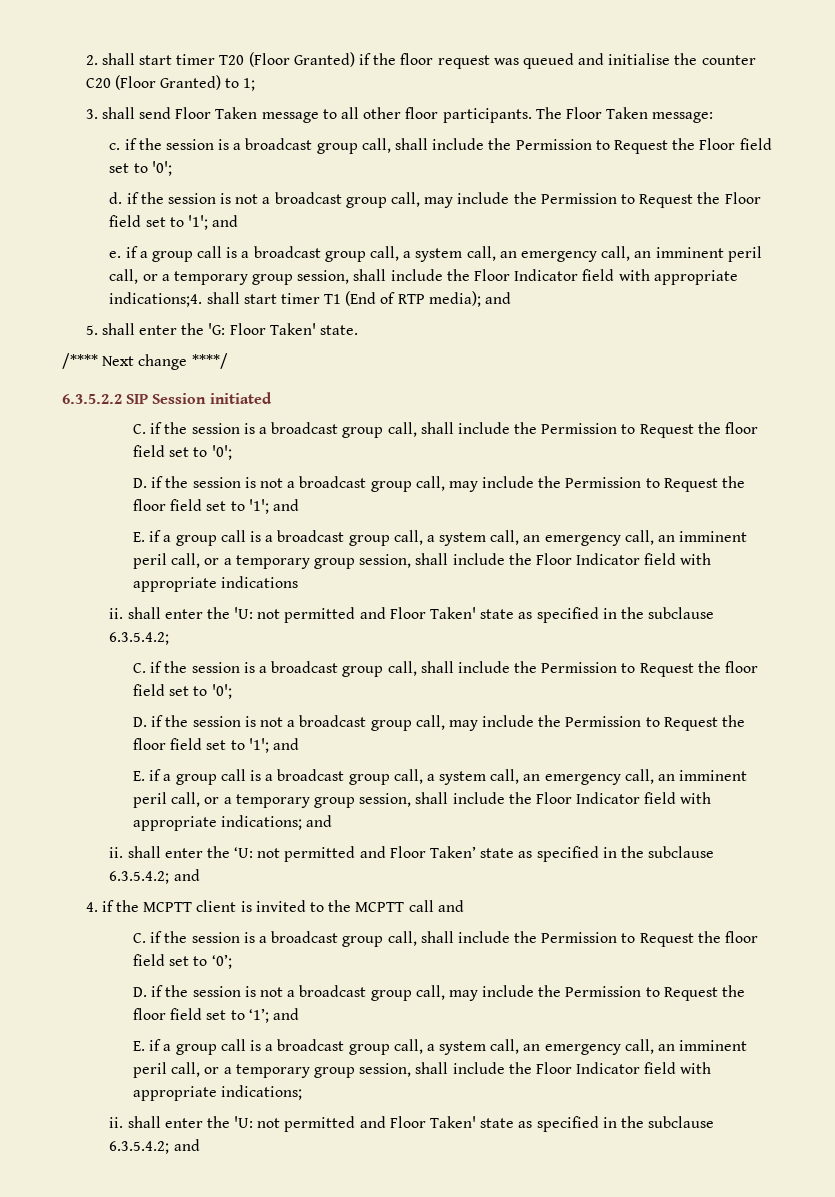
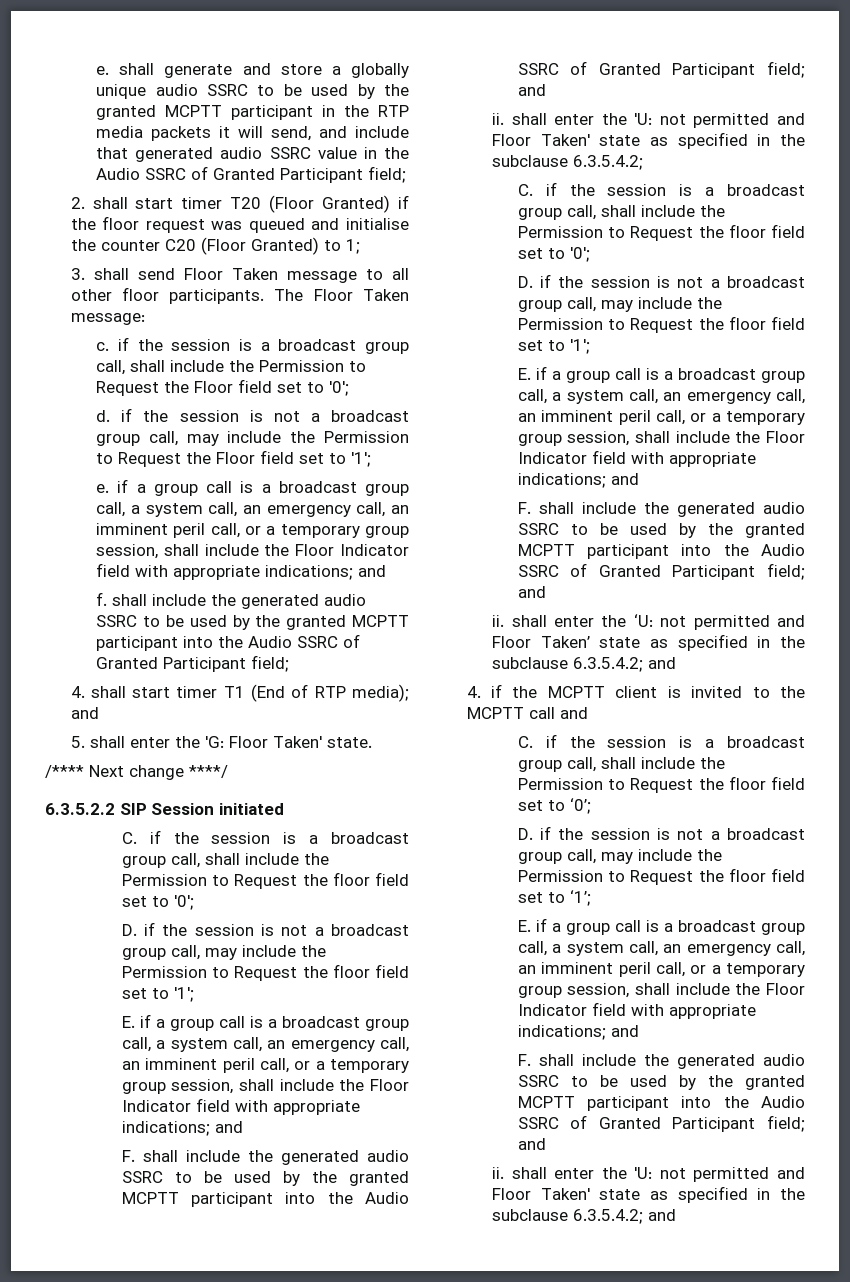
(85, 60) none -> [96,63,409,78] [96,84,409,99] [96,105,409,120] [96,126,409,141] [96,147,409,162] [96,166,407,183] e. shall generate and store a globally unique audio SSRC to be used by the granted MCPTT participant in the RTP media packets it will send, and include that generated audio SSRC value in the Audio SSRC of Granted Participant field; //
[212,215,239,227] and -> (372, 459) none
[109,292,203,307] indications;4. -> [265,565,387,580] [96,592,367,609] [96,615,409,630] [96,634,361,651] [96,655,290,672] [70,686,85,698] indications; and // f. shall include the generated audio SSRC to be used by the granted MCPTT participant into the Audio SSRC of Granted Participant field; // 4.
[272,499,299,511] and -> (194, 994) none
[221,576,299,588] indications -> [121,1121,243,1136] [121,1150,409,1165] [121,1171,410,1186] [121,1192,409,1207] [517,61,805,78] [517,84,546,96] indications; and // F. shall include the generated audio SSRC to be used by the granted MCPTT participant into the Audio SSRC of Granted Participant field; and
[272,738,299,750] and -> (590, 346) none
(333, 821) none -> [517,502,805,517] [517,523,805,538] [517,544,805,559] [517,563,805,580] [517,586,546,598] // F. shall include the generated audio SSRC to be used by the granted MCPTT participant into the Audio SSRC of Granted Participant field; and
[272,1008,299,1020] and -> (591, 898) none
(303, 1092) none -> [610,1025,639,1037] [517,1054,805,1069] [517,1075,805,1090] [517,1096,805,1111] [517,1115,805,1132] [517,1138,546,1150] and // F. shall include the generated audio SSRC to be used by the granted MCPTT participant into the Audio SSRC of Granted Participant field; and

